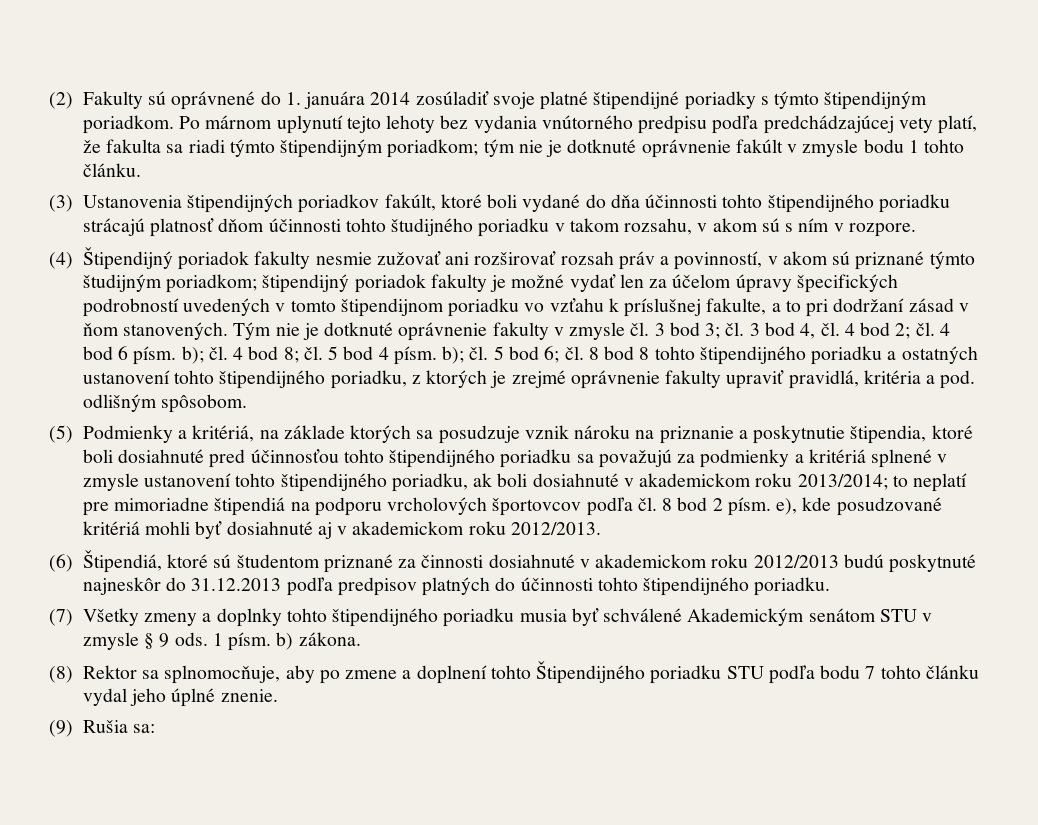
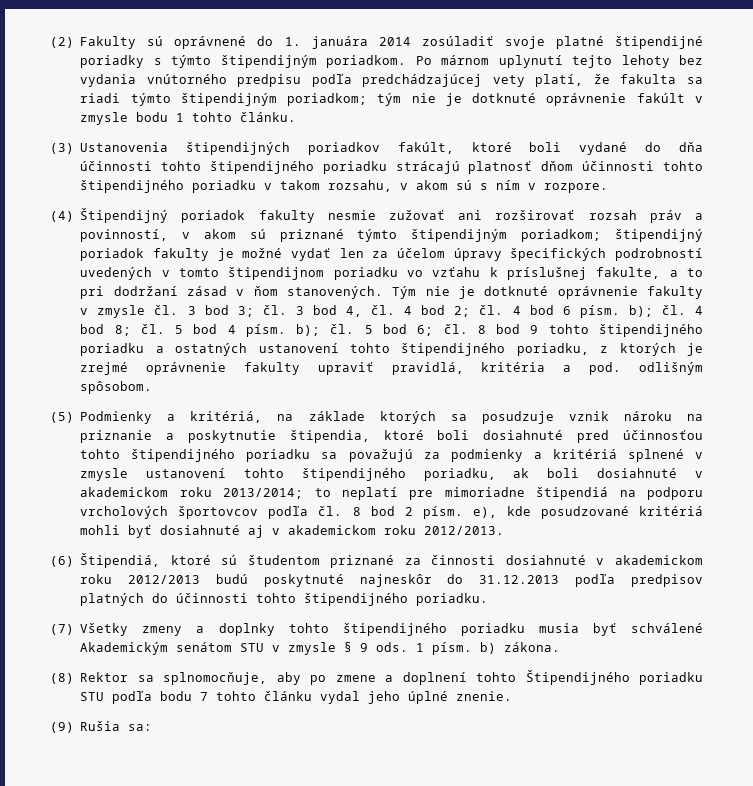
[391,218,474,236] študijného -> [80,180,185,193] štipendijného
[82,274,162,292] študijným -> [411,229,508,242] štipendijným
[639,347,650,360] 8 -> [530,325,539,334] 9

